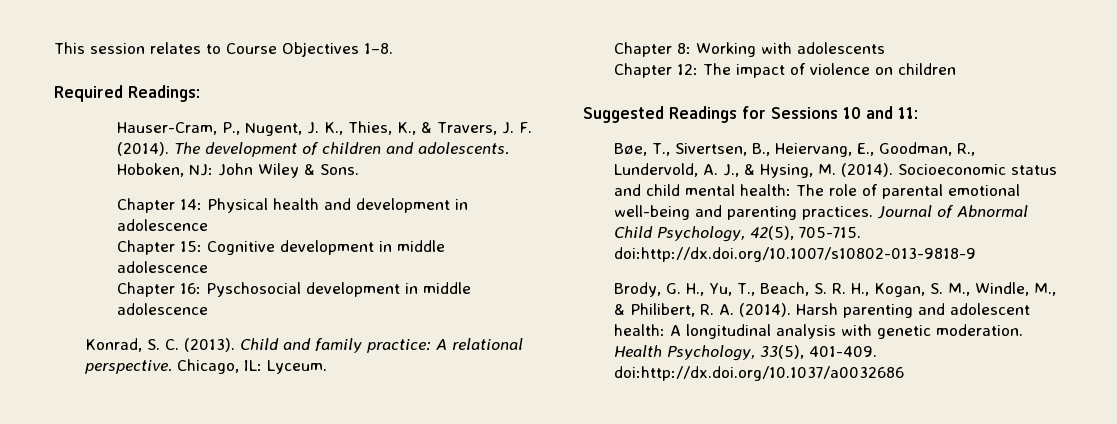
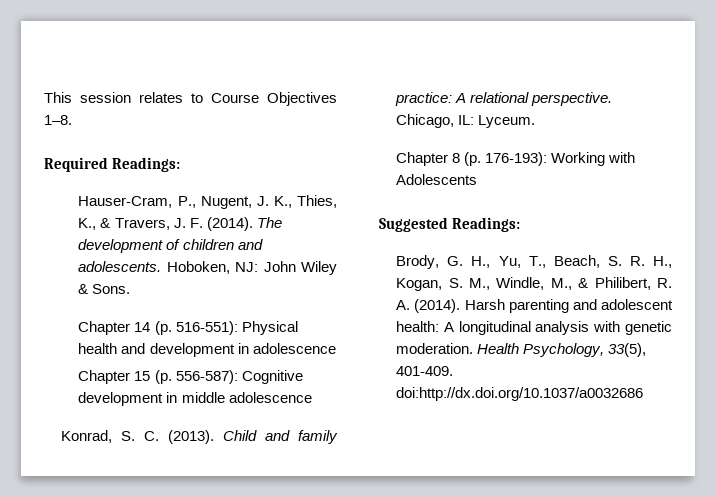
[179,199,202,210] 14: -> [134,321,238,335] 14 (p. 516-551):
[179,241,202,252] 15: -> [134,370,238,384] 15 (p. 556-587):
[116,282,471,297] [116,303,208,315] // Chapter 16: Pyschosocial development in middle adolescence -> (312, 397) none
[677,42,886,57] [614,63,957,78] [583,106,918,123] [614,142,976,157] [614,163,1058,178] [614,184,1021,199] [614,205,1029,220] [614,226,862,242] [614,247,977,262] 8: Working with adolescents // Chapter 12: The impact of violence on children // Suggested Readings for Sessions 10 and 11: // Bøe, T., Sivertsen, B., Heiervang, E., Goodman, R., Lundervold, A. J., & Hysing, M. (2014). Socioeconomic status and child mental health: The role of parental emotional well-being and parenting practices. Journal of Abnormal Child Psychology, 42(5), 705-715. doi:http://dx.doi.org/10.1007/s10802-013-9818-9 -> [452,152,636,166] [396,174,478,185] [379,217,521,232] 8 (p. 176-193): Working with Adolescents // Suggested Readings:

